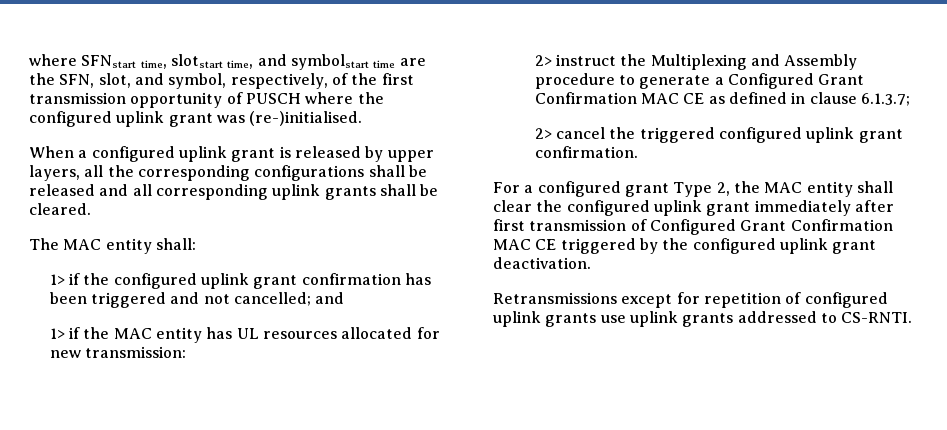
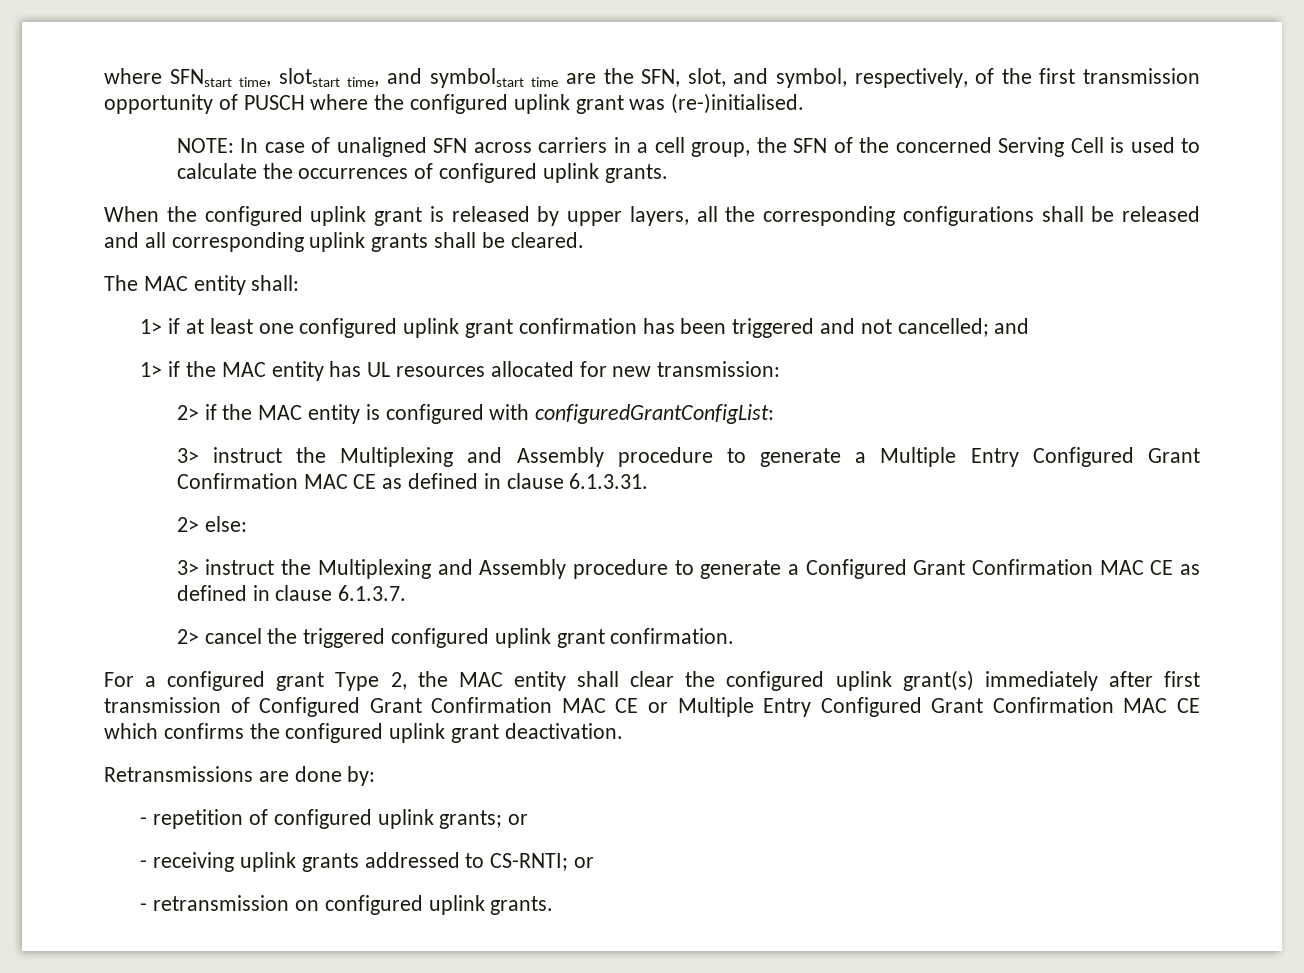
(363, 118) none -> [176,137,1200,157] [176,163,668,183] // NOTE: In case of unaligned SFN across carriers in a cell group, the SFN of the concerned Serving Cell is used to calculate the occurrences of configured uplink grants.
[78,150,88,158] a -> [166,206,197,222] the
[83,273,110,285] the -> [186,318,294,334] at least one
(552, 60) none -> [204,404,775,424] [176,447,1200,467] [176,473,649,489] [176,516,247,532] [176,560,199,575] if the MAC entity is configured with configuredGrantConfigList: // 3> instruct the Multiplexing and Assembly procedure to generate a Multiple Entry Configured Grant Confirmation MAC CE as defined in clause 6.1.3.31. // 2> else: // 3>
[860,93,910,106] 6.1.3.7; -> [338,585,407,601] 6.1.3.7.
[706,202,751,216] grant -> [902,670,974,691] grant(s)
[560,238,658,254] triggered by -> [647,697,1200,717] [104,723,244,739] or Multiple Entry Configured Grant Confirmation MAC CE which confirms
[621,292,888,308] [493,311,913,327] except for repetition of configured uplink grants use uplink grants addressed to CS-RNTI. -> [258,766,376,786] [140,809,529,829] [140,852,595,872] [140,895,554,915] are done by: // - repetition of configured uplink grants; or // - receiving uplink grants addressed to CS-RNTI; or // - retransmission on configured uplink grants.

